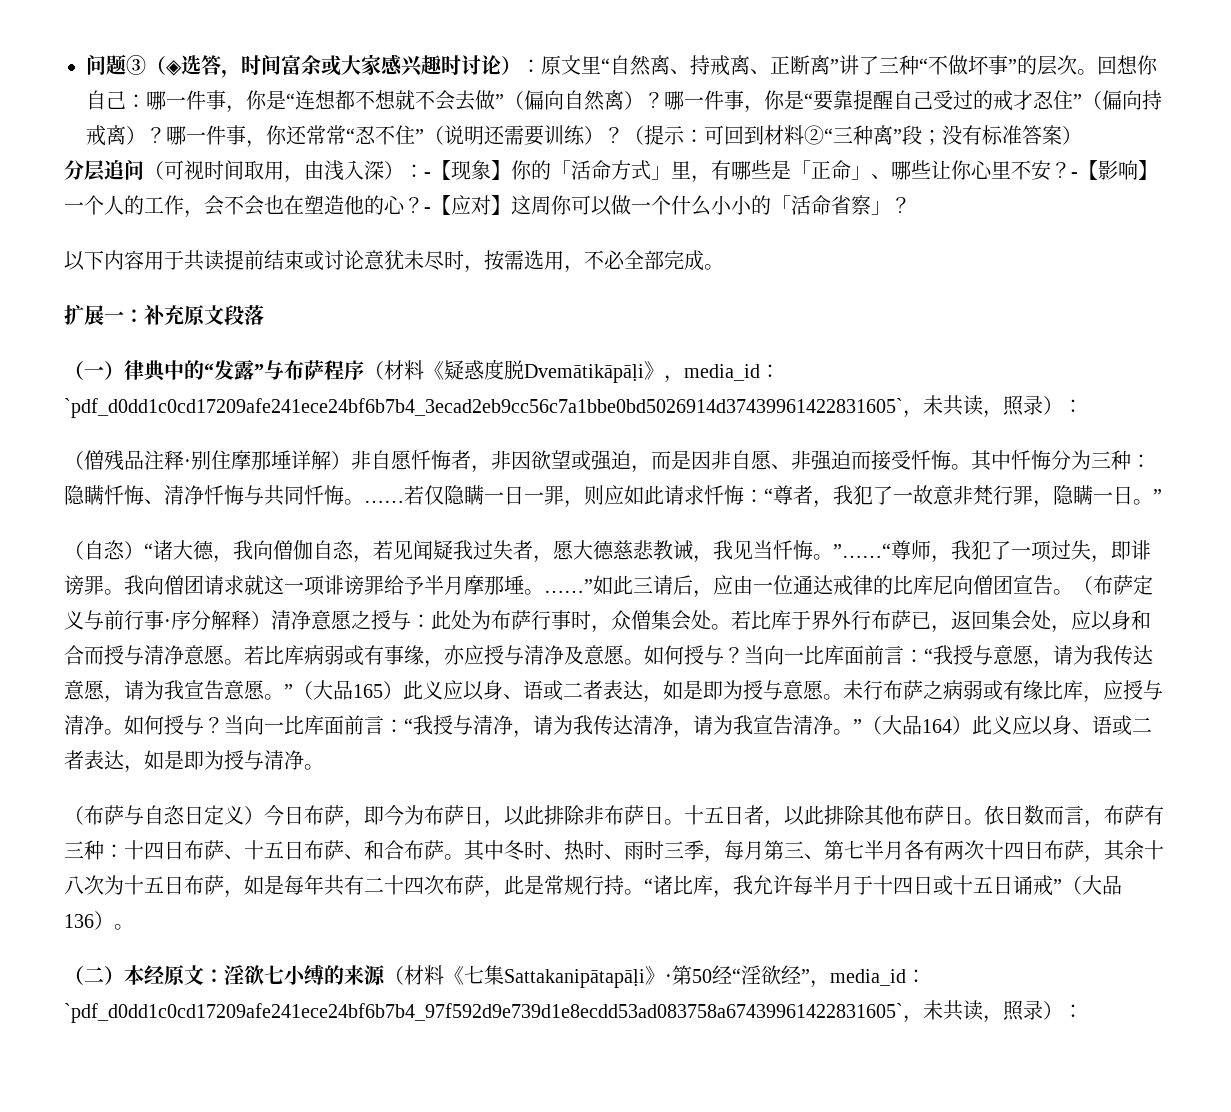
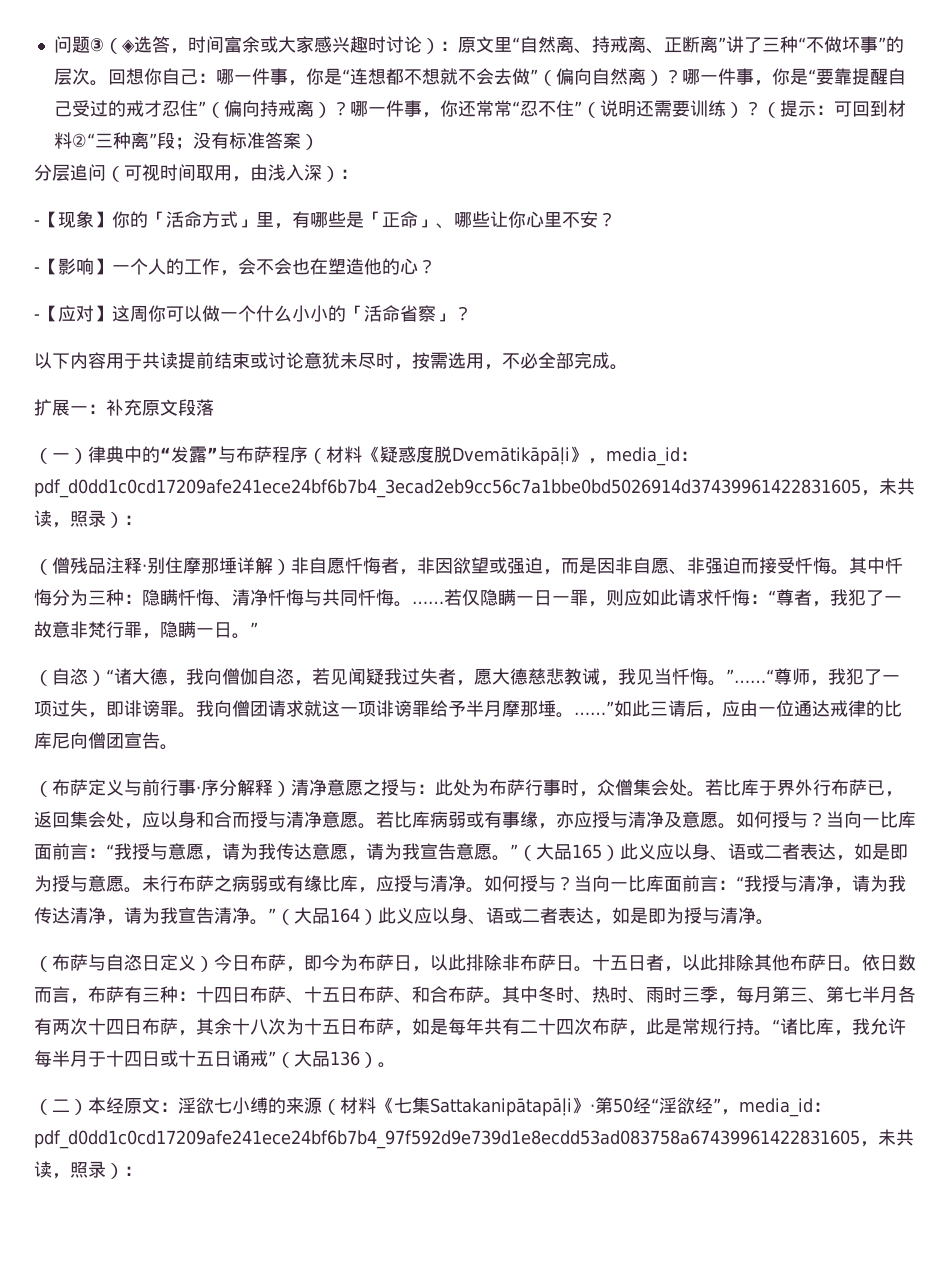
(424, 171) none -> (358, 174) //
(1071, 170) none -> (616, 219) //
(424, 205) none -> (436, 266) //
[64,398,903,418] `pdf_d0dd1c0cd17209afe241ece24bf6b7b4_3ecad2eb9cc56c7a1bbe0bd5026914d37439961422831605` -> [34,479,861,498] pdf_d0dd1c0cd17209afe241ece24bf6b7b4_3ecad2eb9cc56c7a1bbe0bd5026914d37439961422831605
(1073, 592) none -> (178, 747) //
[64,1003,903,1023] `pdf_d0dd1c0cd17209afe241ece24bf6b7b4_97f592d9e739d1e8ecdd53ad083758a67439961422831605` -> [34,1130,860,1149] pdf_d0dd1c0cd17209afe241ece24bf6b7b4_97f592d9e739d1e8ecdd53ad083758a67439961422831605

